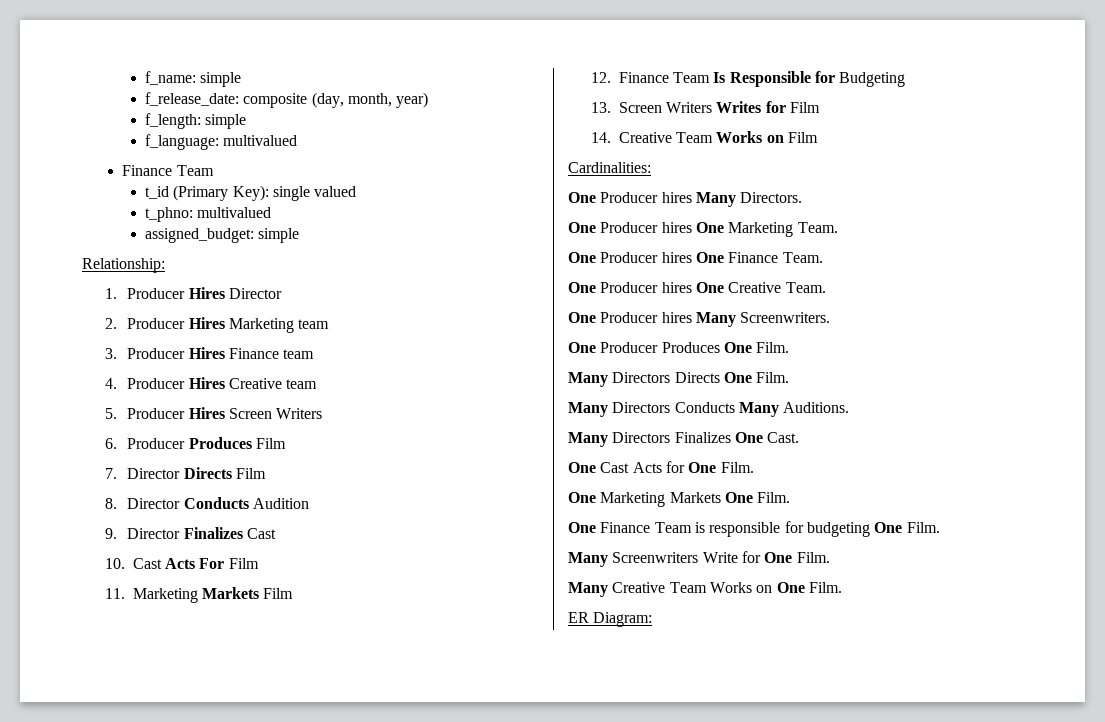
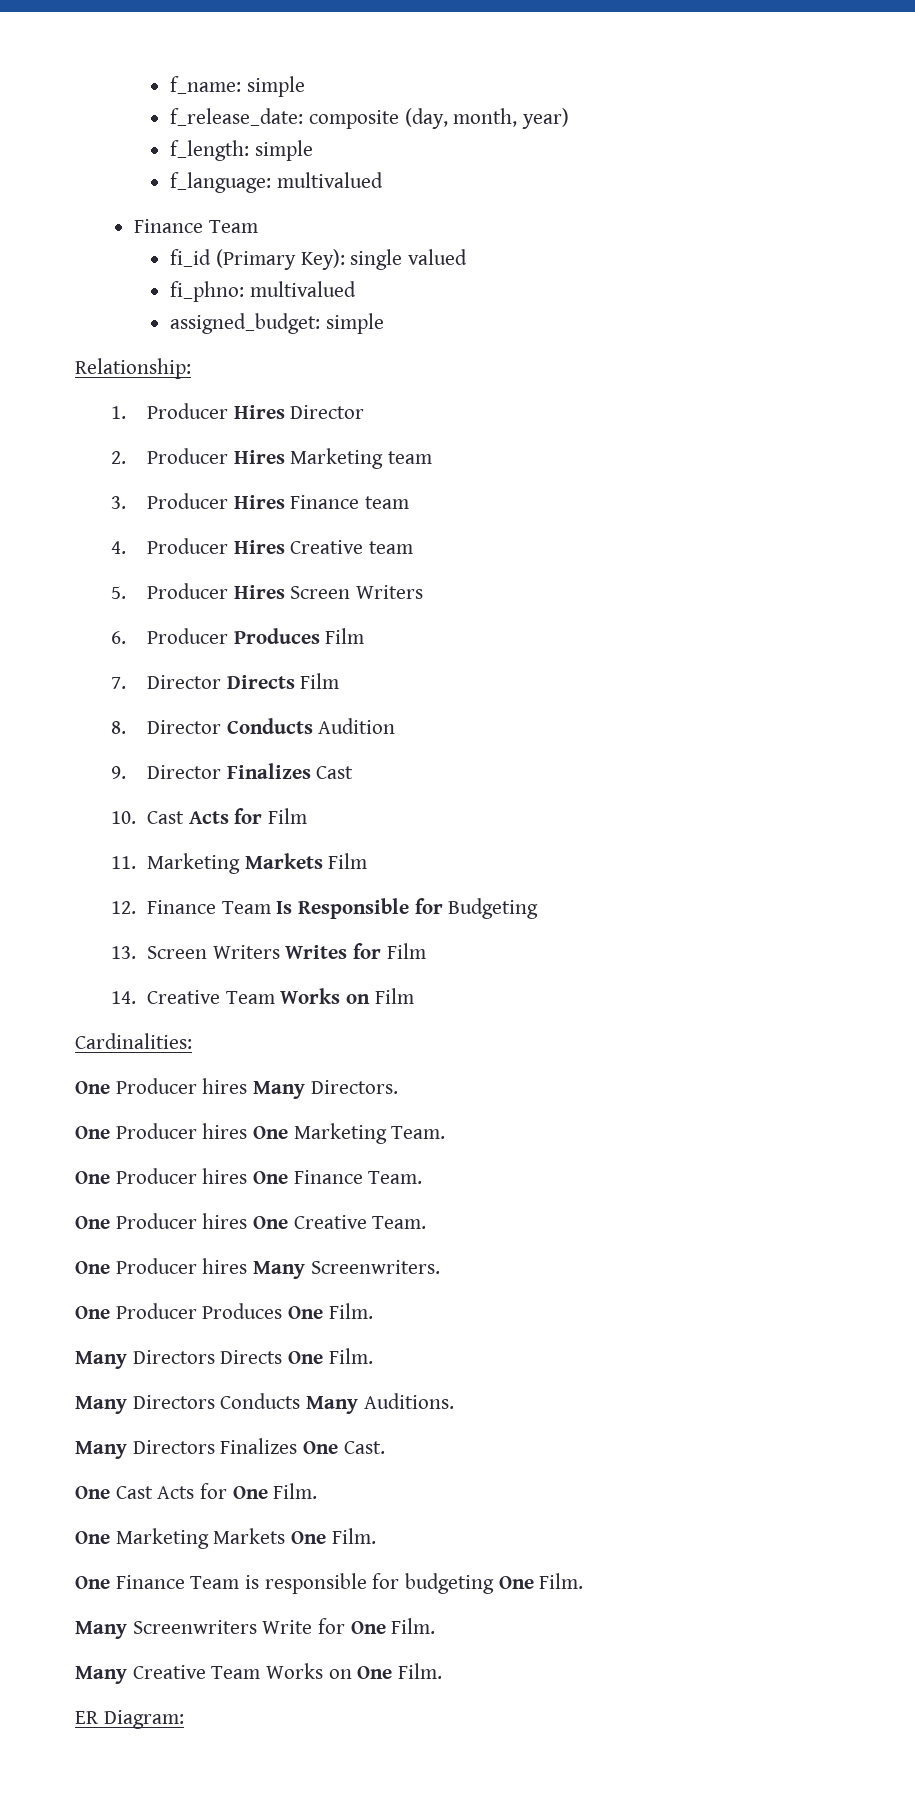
[144,186,169,199] t_id -> [170,249,212,267] fi_id
[144,207,193,222] t_phno: -> [170,281,245,302] fi_phno:
[199,558,225,569] For -> [234,808,263,824] for

